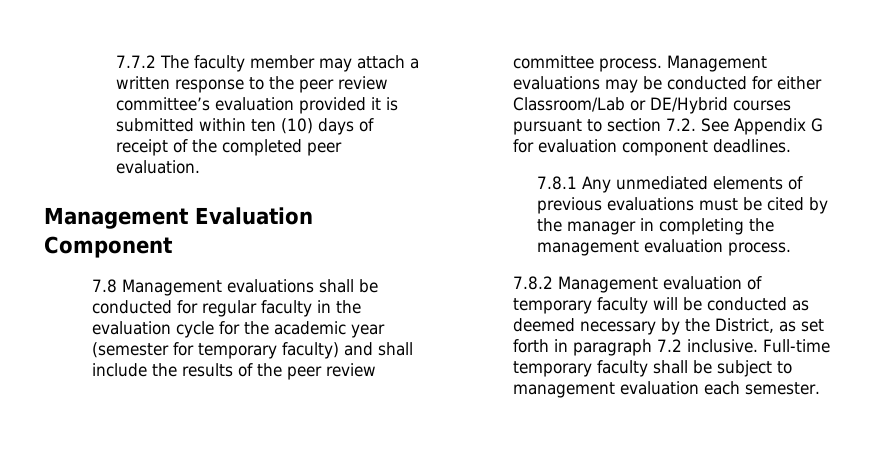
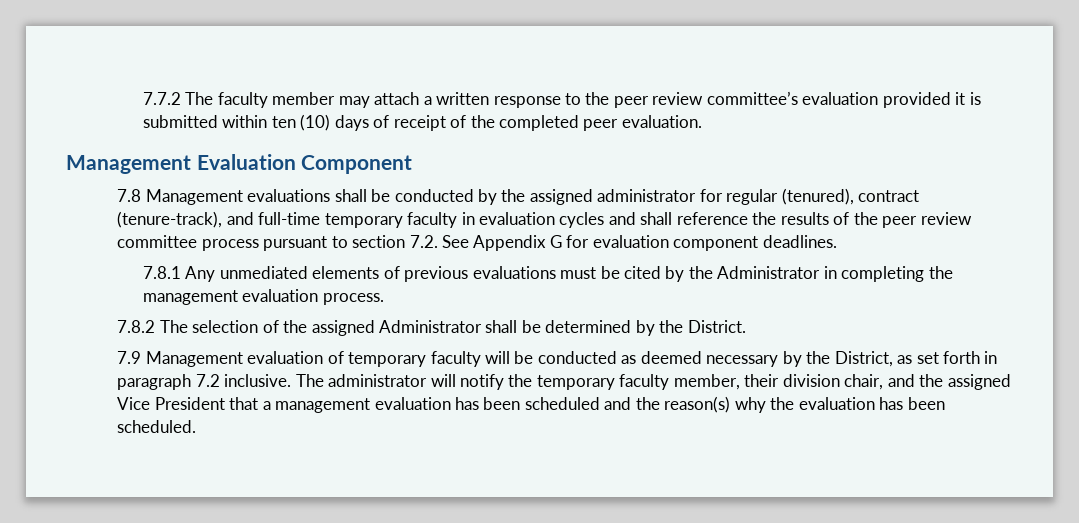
[176,300,361,317] [91,321,385,338] [91,342,339,359] for regular faculty in the evaluation cycle for the academic year (semester for temporary faculty) -> [477,188,920,205] [117,211,605,228] by the assigned administrator for regular (tenured), contract (tenure-track), and full-time temporary faculty in evaluation cycles
[91,363,147,377] include -> [676,212,748,225] reference
[598,55,767,72] [512,76,822,93] [512,97,791,114] process. Management evaluations may be conducted for either Classroom/Lab or DE/Hybrid courses -> [201,239,259,251] process
[566,221,636,235] manager -> [717,266,821,279] Administrator
(553, 283) none -> [159,320,746,336] [117,351,142,364] The selection of the assigned Administrator shall be determined by the District. // 7.9
[762,339,830,353] [512,360,792,377] [512,381,820,398] Full-time temporary faculty shall be subject to management evaluation each semester. -> [295,374,1011,390] [117,396,945,413] [117,420,197,433] The administrator will notify the temporary faculty member, their division chair, and the assigned Vice President that a management evaluation has been scheduled and the reason(s) why the evaluation has been scheduled.

